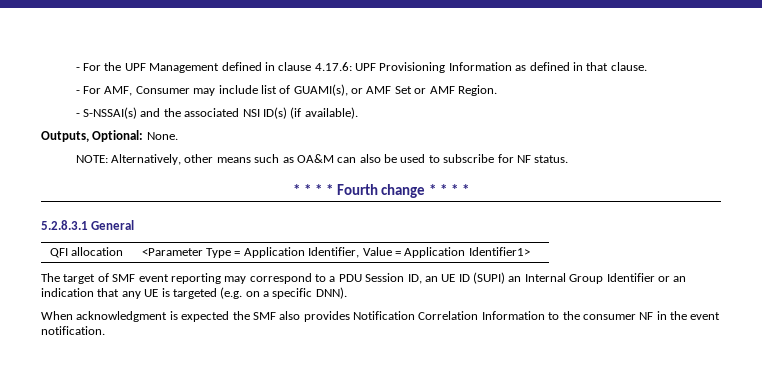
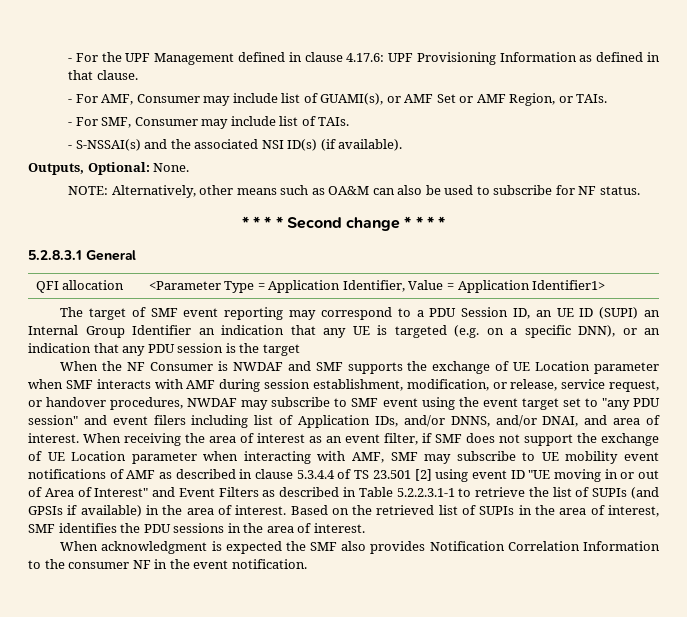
[457,85,497,96] Region. -> [509,93,608,106] [67,116,350,129] Region, or TAIs. // - For SMF, Consumer may include list of TAIs.
[336,184,378,195] Fourth -> [286,217,342,229] Second
[657,276,670,282] or -> (191, 330) none
[315,287,347,299] DNN). -> [578,325,660,337] [28,343,300,356] [60,361,659,374] [28,379,659,392] [28,397,660,410] [28,415,661,428] [28,433,659,446] [28,451,659,464] [28,469,659,482] [28,487,660,499] [28,505,659,517] [28,523,365,533] DNN), or an indication that any PDU session is the target // When the NF Consumer is NWDAF and SMF supports the exchange of UE Location parameter when SMF interacts with AMF during session establishment, modification, or release, service request, or handover procedures, NWDAF may subscribe to SMF event using the event target set to "any PDU session" and event filers including list of Application IDs, and/or DNNS, and/or DNAI, and area of interest. When receiving the area of interest as an event filter, if SMF does not support the exchange of UE Location parameter when interacting with AMF, SMF may subscribe to UE mobility event notifications of AMF as described in clause 5.3.4.4 of TS 23.501 [2] using event ID "UE moving in or out of Area of Interest" and Event Filters as described in Table 5.2.2.3.1-1 to retrieve the list of SUPIs (and GPSIs if available) in the area of interest. Based on the retrieved list of SUPIs in the area of interest, SMF identifies the PDU sessions in the area of interest.

